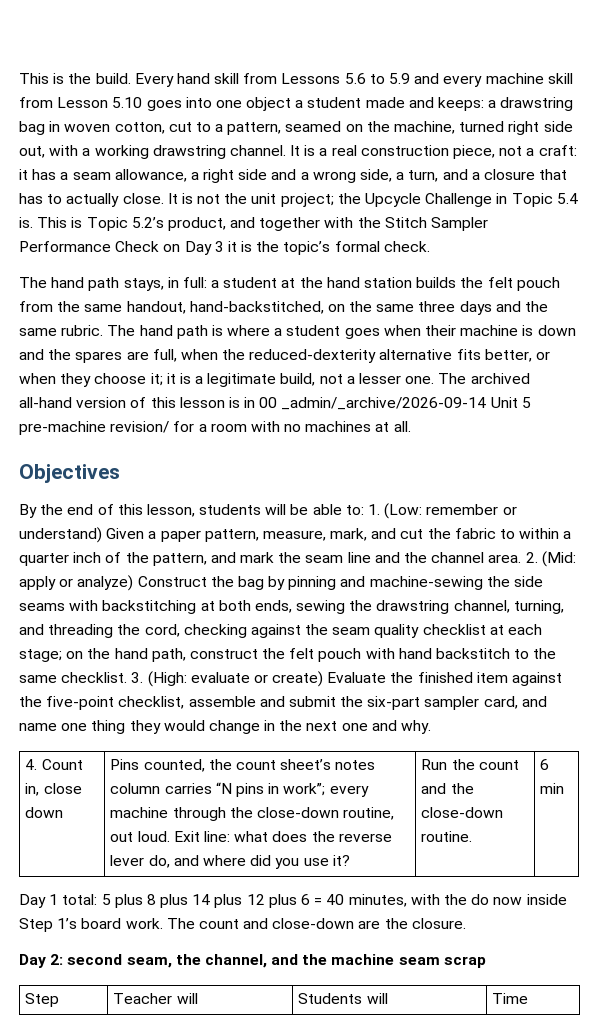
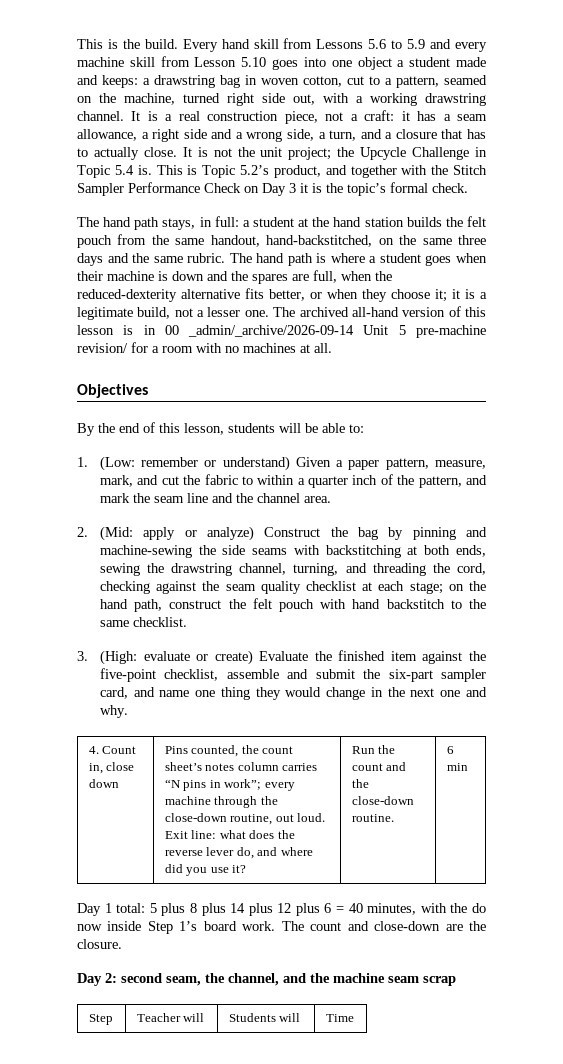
(364, 510) none -> (364, 428) //
(522, 558) none -> (331, 499) //
(128, 677) none -> (187, 622) //

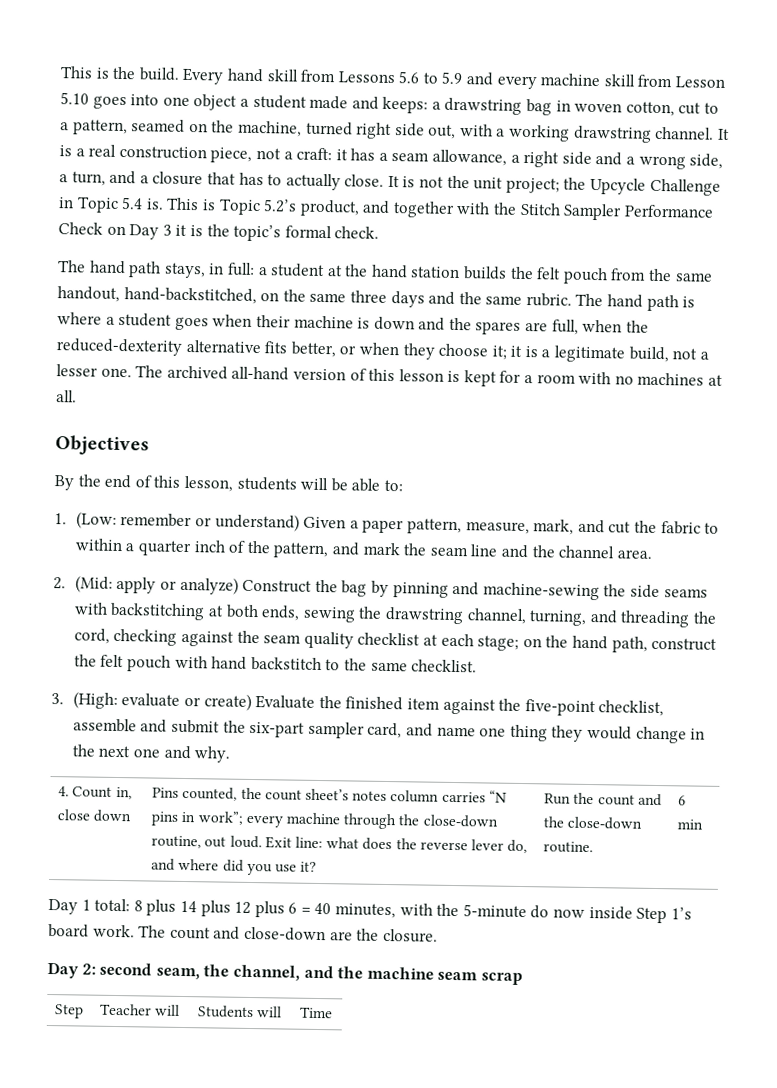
[143,325,486,338] [77,343,128,353] in 00 _admin/_archive/2026-09-14 Unit 5 pre-machine revision/ -> [463,370,497,387] kept
[149,903,186,916] 5 plus -> (131, 905) none
(468, 908) none -> [462,904,527,919] 5-minute

